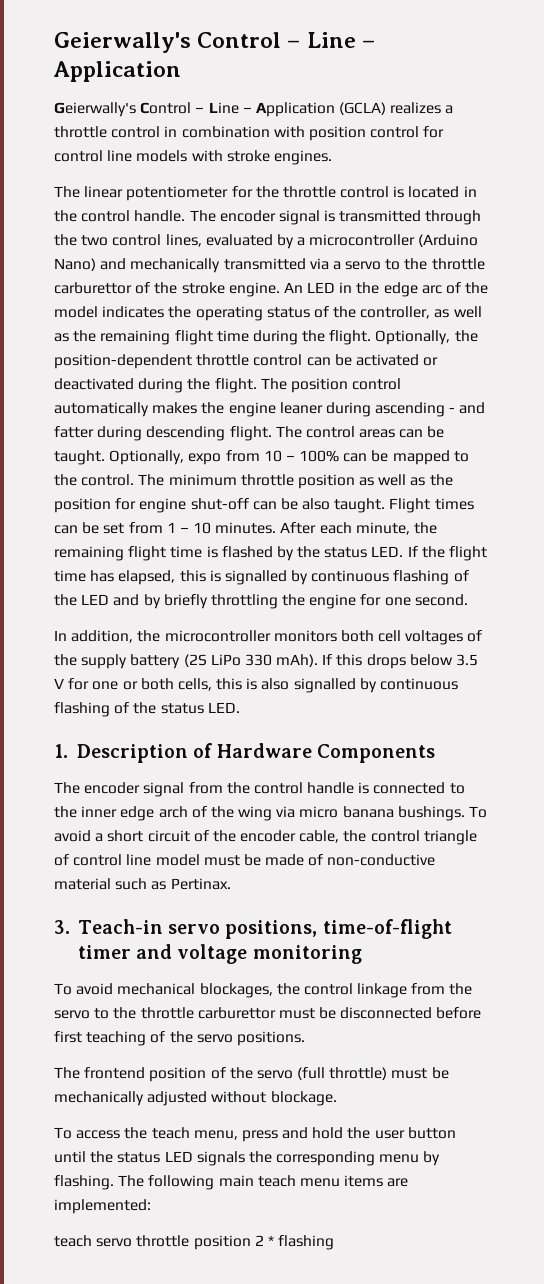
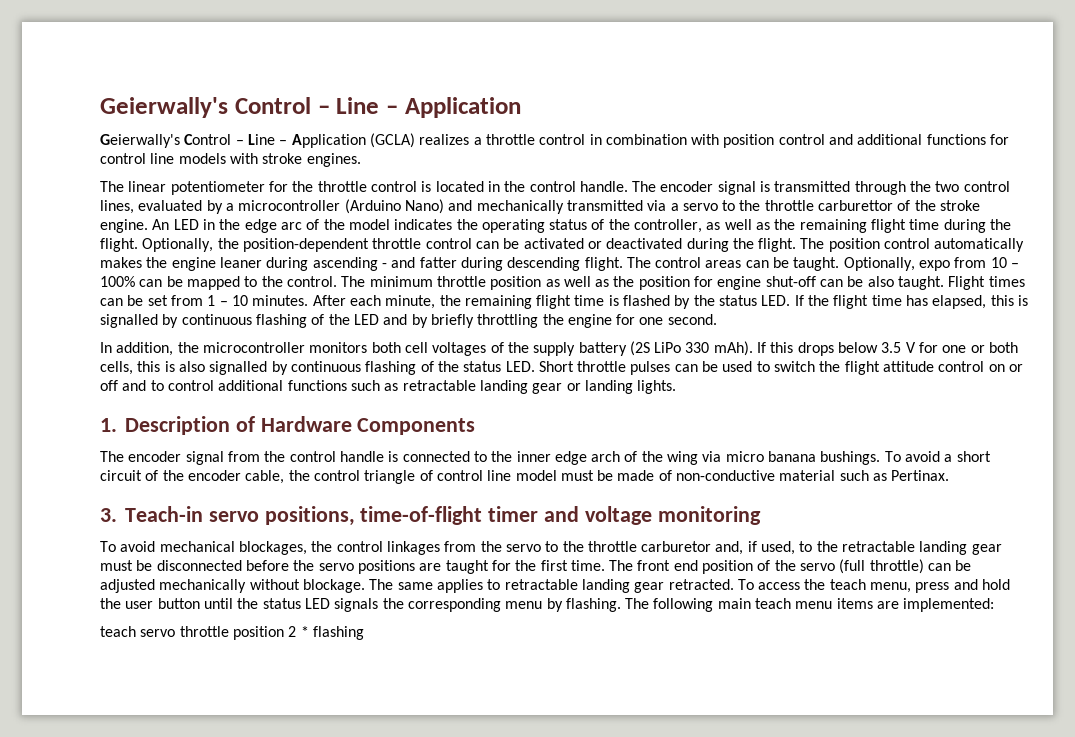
(420, 132) none -> [829,134,986,145] and additional functions
(240, 707) none -> [538,361,1024,375] [100,380,677,394] Short throttle pulses can be used to switch the flight attitude control on or off and to control additional functions such as retractable landing gear or landing lights.
[357,983,408,998] linkage -> [386,541,440,555] linkages
[197,1007,482,1019] [54,1031,305,1046] [54,1067,146,1079] carburettor must be disconnected before first teaching of the servo positions. // The frontend -> [641,541,1002,555] [100,560,698,574] carburetor and, if used, to the retractable landing gear must be disconnected before the servo positions are taught for the first time. The front end
[391,1067,449,1079] [54,1091,337,1106] must be mechanically adjusted without blockage. // -> [928,560,972,571] [100,579,734,593] can be adjusted mechanically without blockage. The same applies to retractable landing gear retracted.

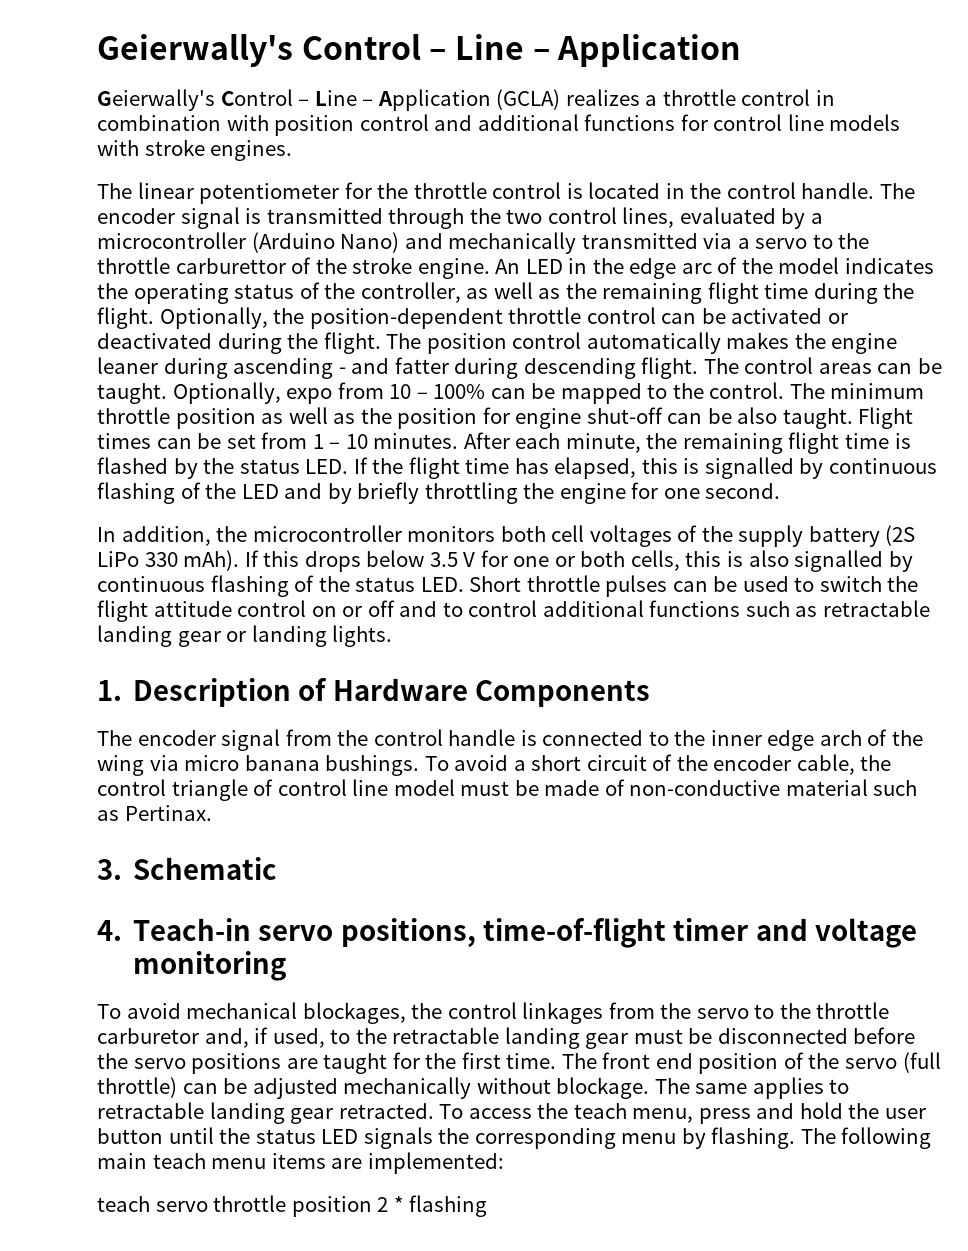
(117, 515) none -> [132,857,277,880] [97,920,122,941] Schematic // 4.

